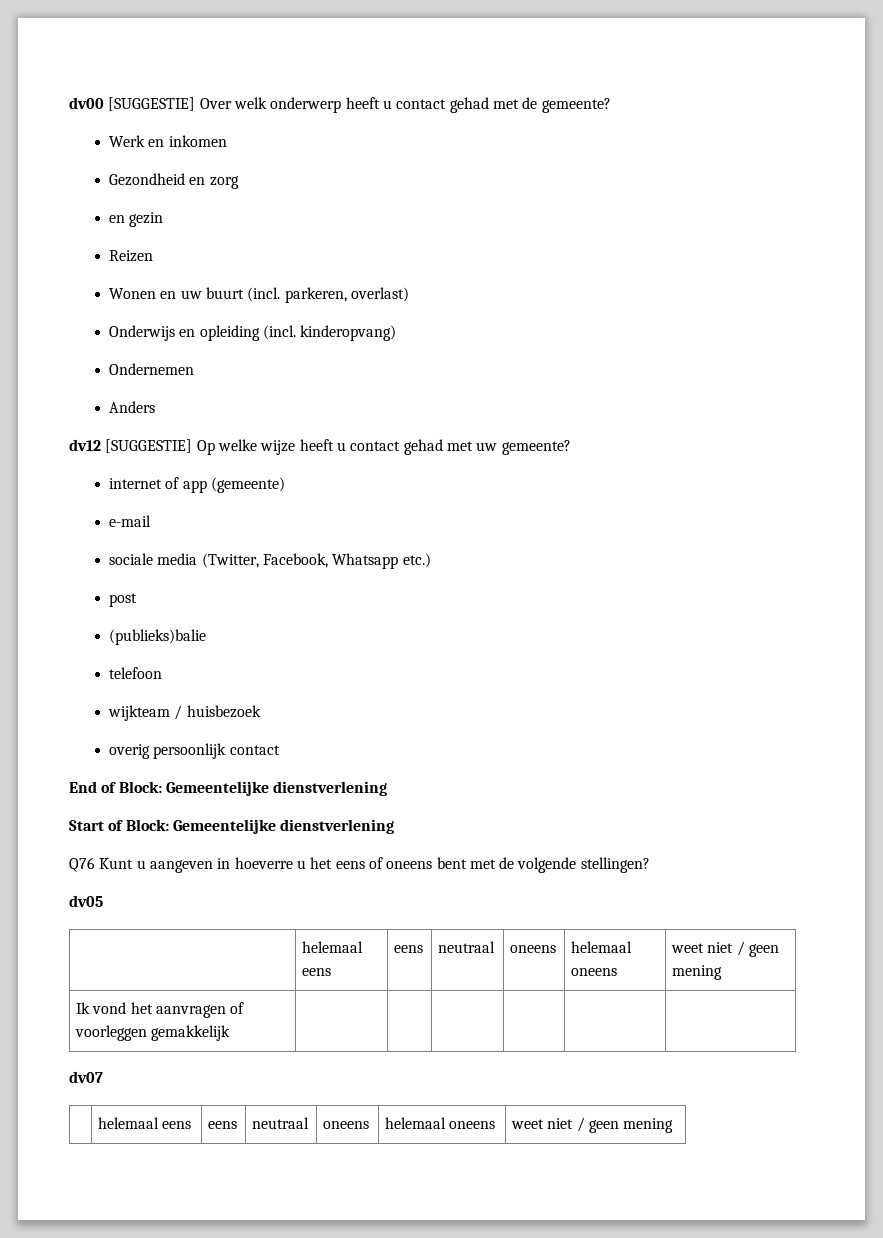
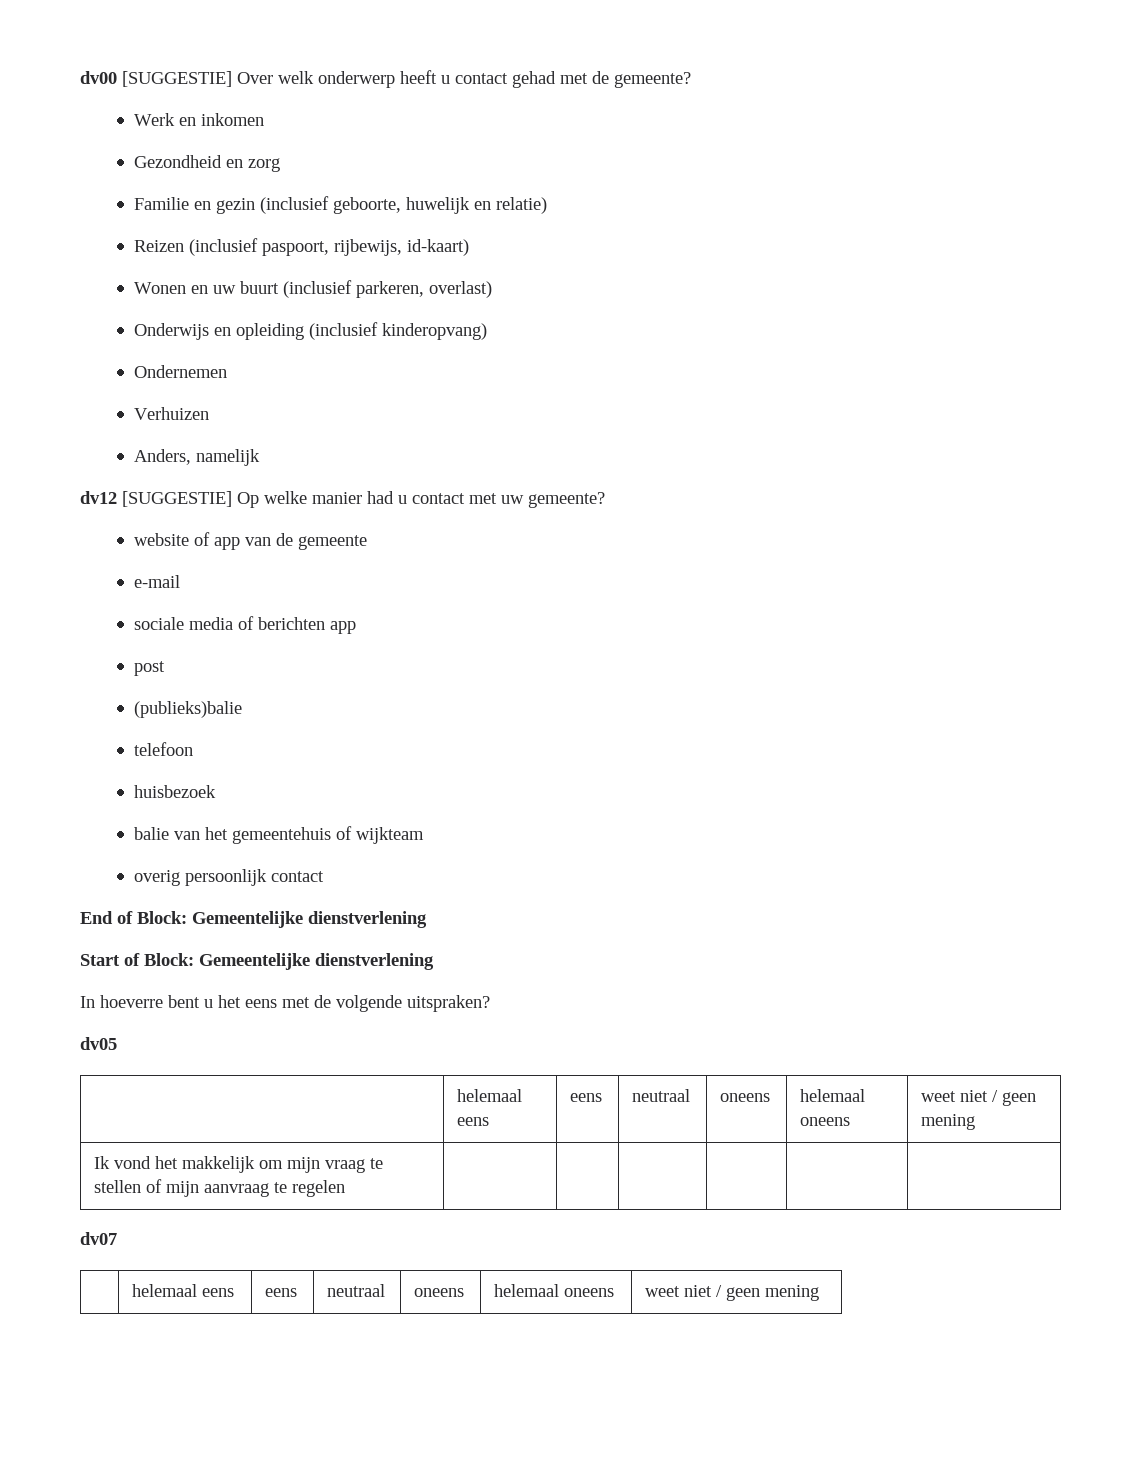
(239, 182) none -> [133,197,189,210] Familie
[109,250,154,262] // Reizen -> [259,196,547,214] [133,238,469,256] (inclusief geboorte, huwelijk en relatie) // Reizen (inclusief paspoort, rijbewijs, id-kaart)
[247,287,281,302] (incl. -> [282,280,352,298] (inclusief
[263,325,297,340] (incl. -> [308,322,378,340] (inclusief
[109,401,156,413] Anders -> [133,407,209,420] [133,449,260,466] Verhuizen // Anders, namelijk
[260,439,443,455] wijze heeft u contact gehad -> [312,491,465,504] manier had u contact
[109,478,163,489] internet -> [133,533,189,546] website
[211,477,286,493] (gemeente) -> [244,533,367,550] van de gemeente
[201,553,431,569] (Twitter, Facebook, Whatsapp etc.) -> [237,616,356,634] of berichten app
(163, 673) none -> [133,785,216,798] [133,826,352,844] huisbezoek // balie van het gemeentehuis of
[174,705,261,720] / huisbezoek -> (424, 835) none
[69,857,467,873] Q76 Kunt u aangeven in hoeverre u het eens of oneens bent -> [80,995,277,1008] In hoeverre bent u het eens
[580,857,650,873] stellingen? -> [407,995,490,1012] uitspraken?
[156,1002,245,1018] [75,1025,231,1041] aanvragen of voorleggen gemakkelijk -> [182,1156,384,1173] [94,1179,346,1197] makkelijk om mijn vraag te stellen of mijn aanvraag te regelen

